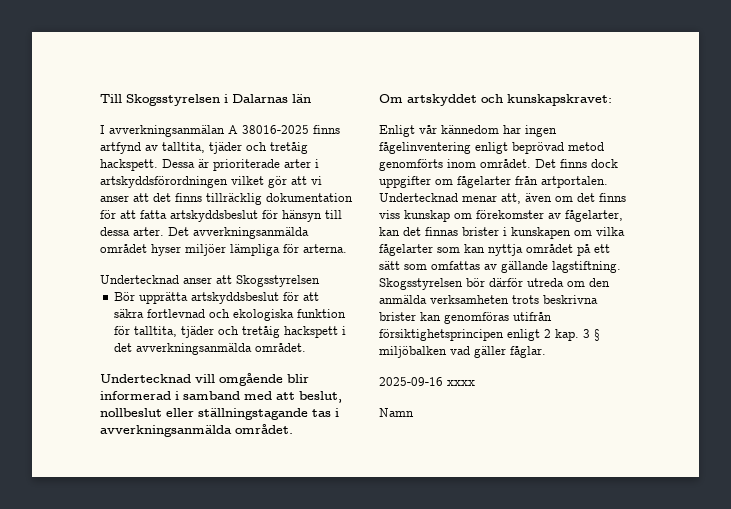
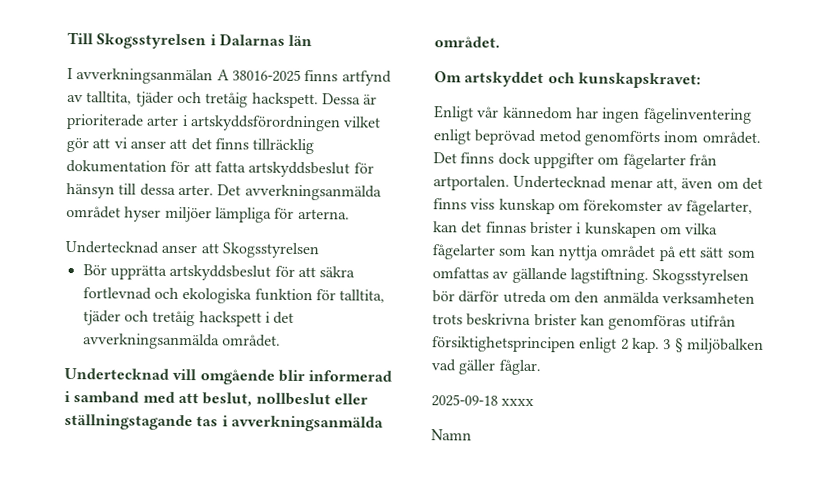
[379,377,443,386] 2025-09-16 -> [431,394,498,407] 2025-09-18

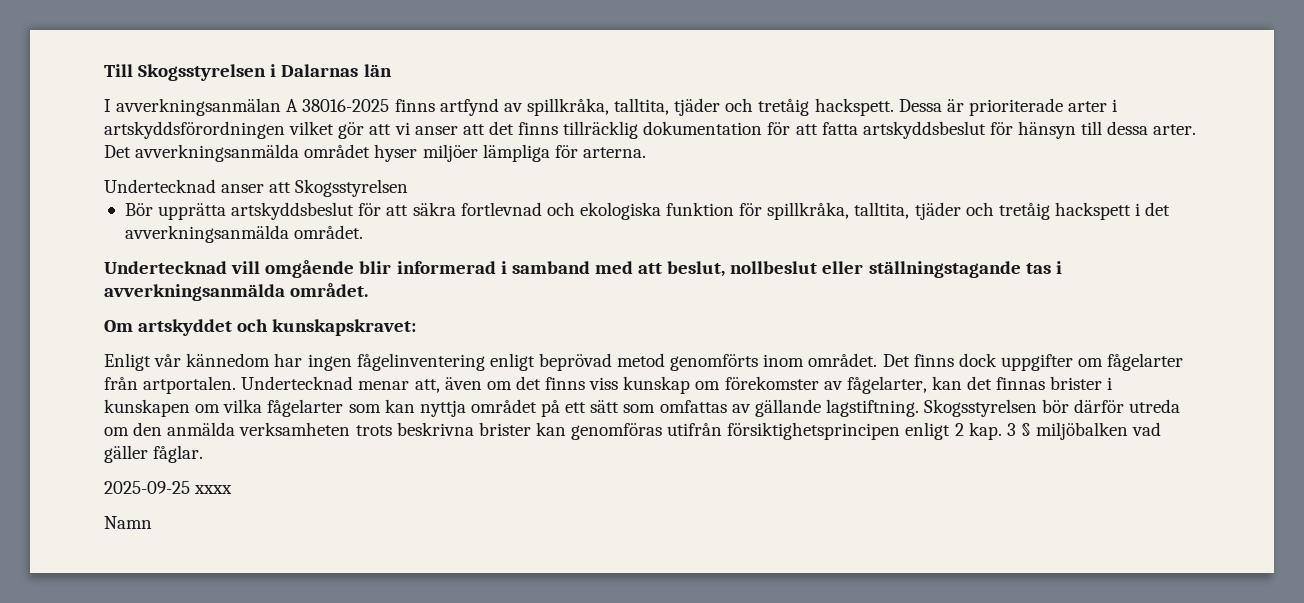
(83, 98) none -> [526,98,609,116] spillkråka,
(336, 295) none -> [767,202,850,220] spillkråka,
[431,394,498,407] 2025-09-18 -> [104,481,190,494] 2025-09-25

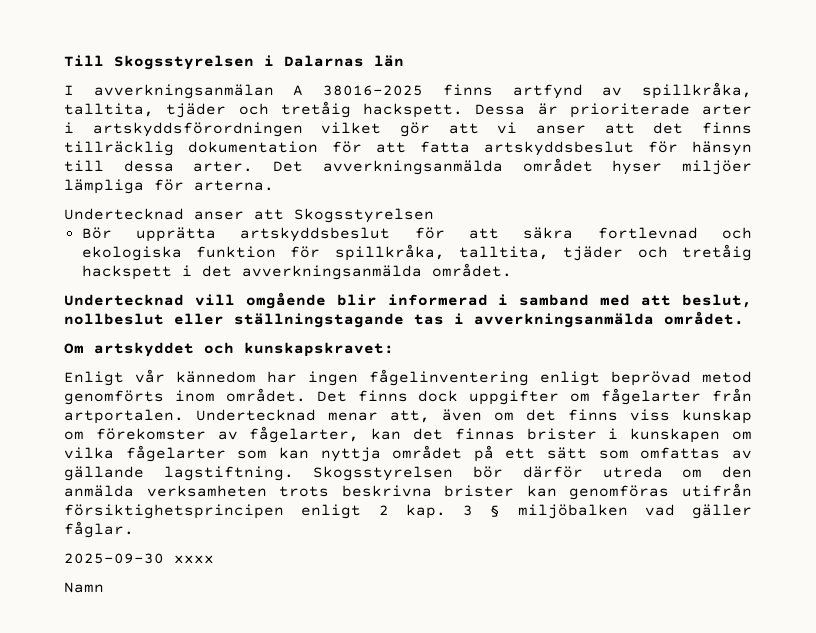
[104,481,190,494] 2025-09-25 -> [64,553,164,564] 2025-09-30

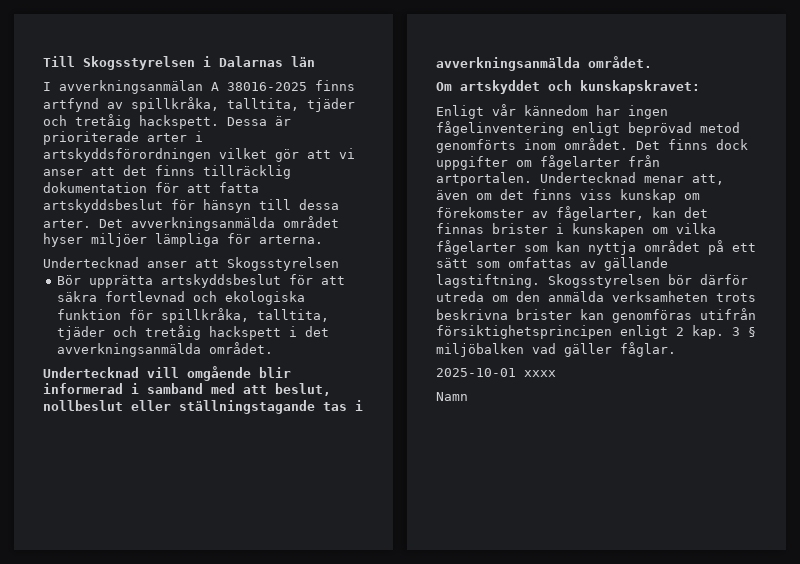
[64,553,164,564] 2025-09-30 -> [436,368,516,377] 2025-10-01

